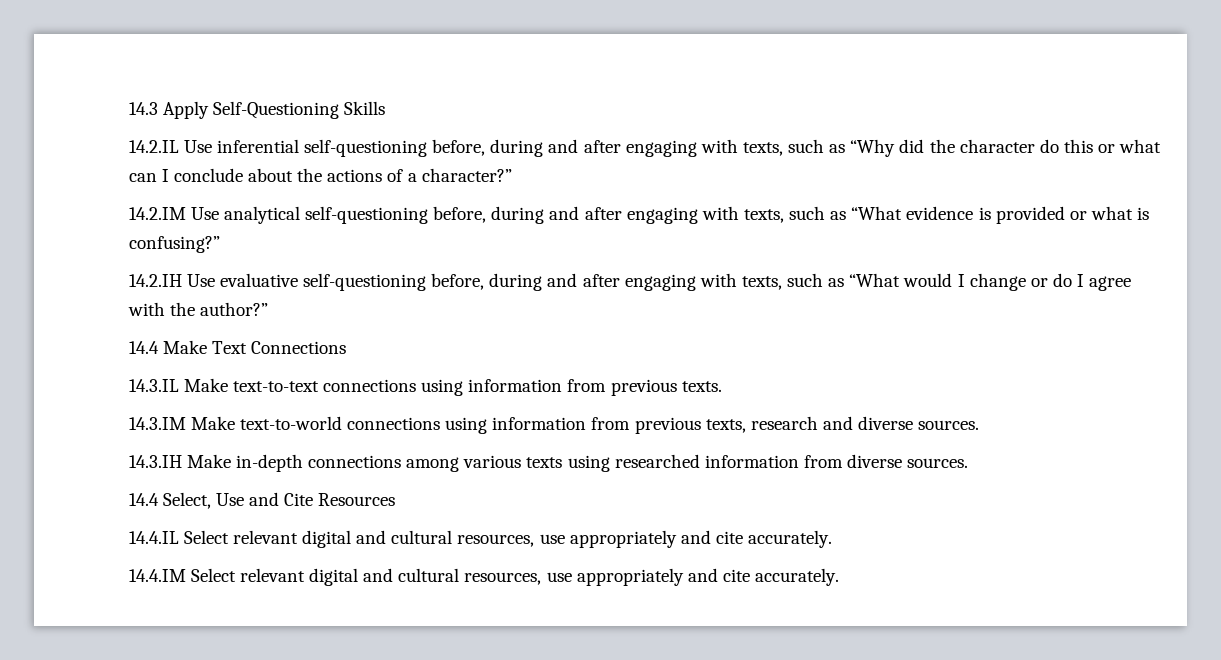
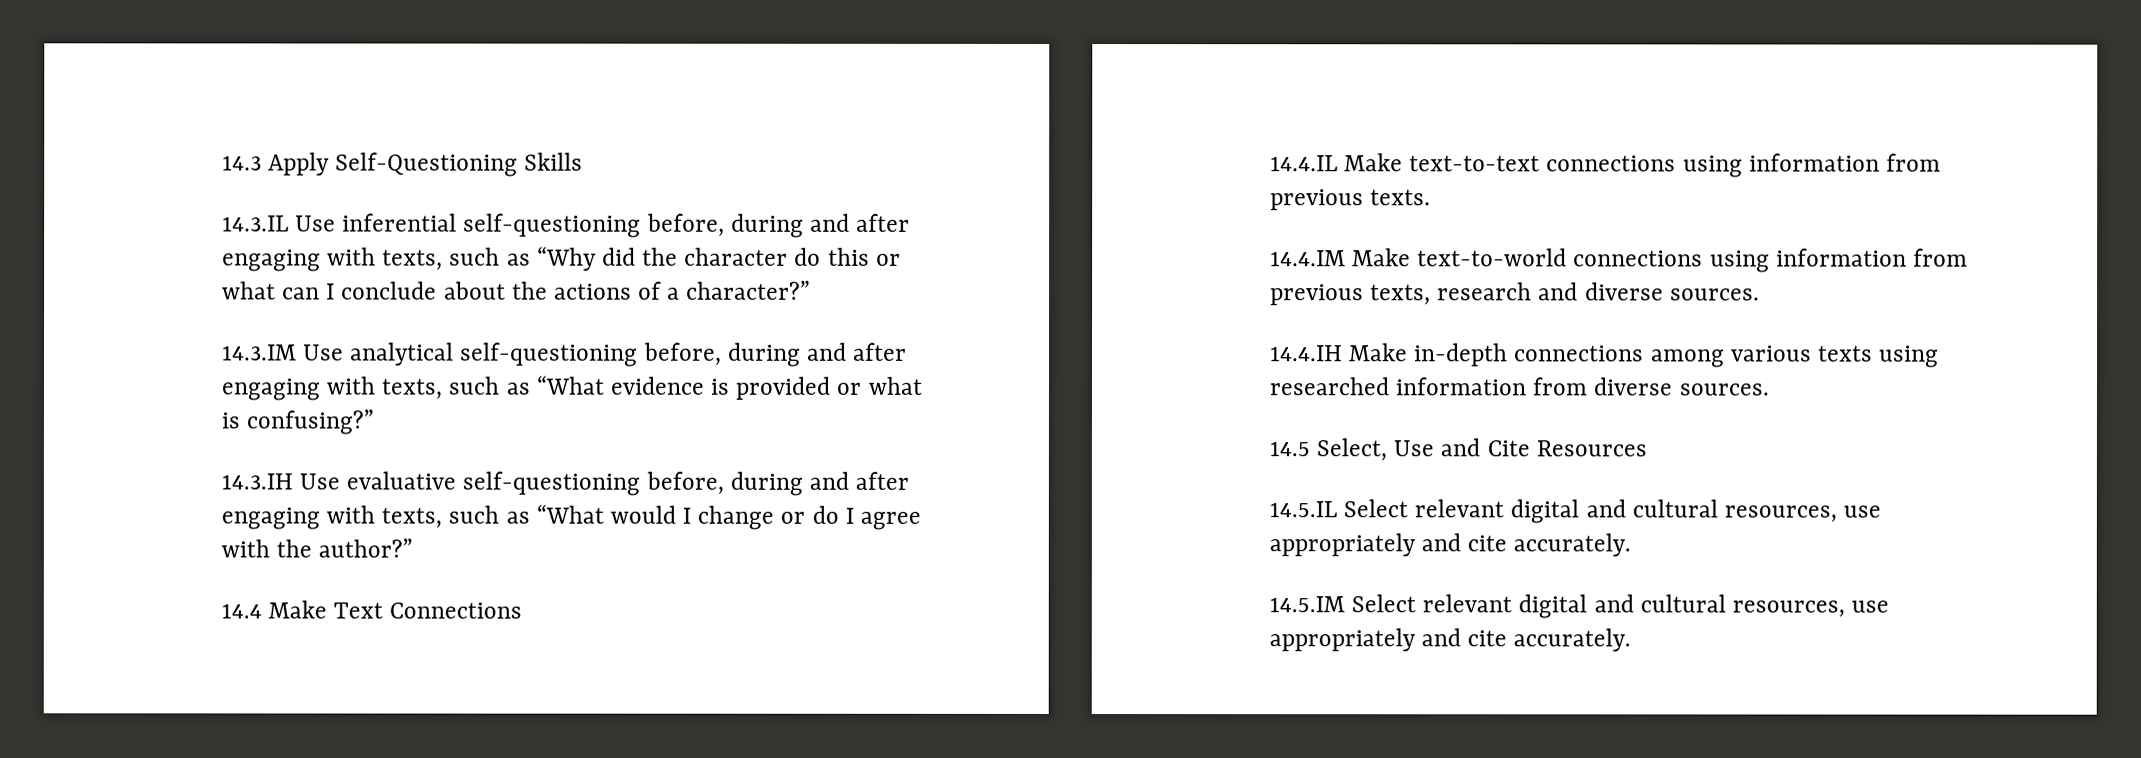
[128,140,179,153] 14.2.IL -> [222,215,290,232] 14.3.IL
[128,207,186,220] 14.2.IM -> [222,344,298,361] 14.3.IM
[128,274,182,287] 14.2.IH -> [221,473,294,490] 14.3.IH
[128,379,179,392] 14.3.IL -> [1270,155,1339,172] 14.4.IL
[128,417,186,430] 14.3.IM -> [1270,250,1347,267] 14.4.IM
[128,455,182,468] 14.3.IH -> [1270,345,1344,362] 14.4.IH
[128,493,159,506] 14.4 -> [1269,441,1311,457] 14.5
[128,531,179,544] 14.4.IL -> [1269,501,1338,518] 14.5.IL
[128,569,186,582] 14.4.IM -> [1269,596,1346,613] 14.5.IM

